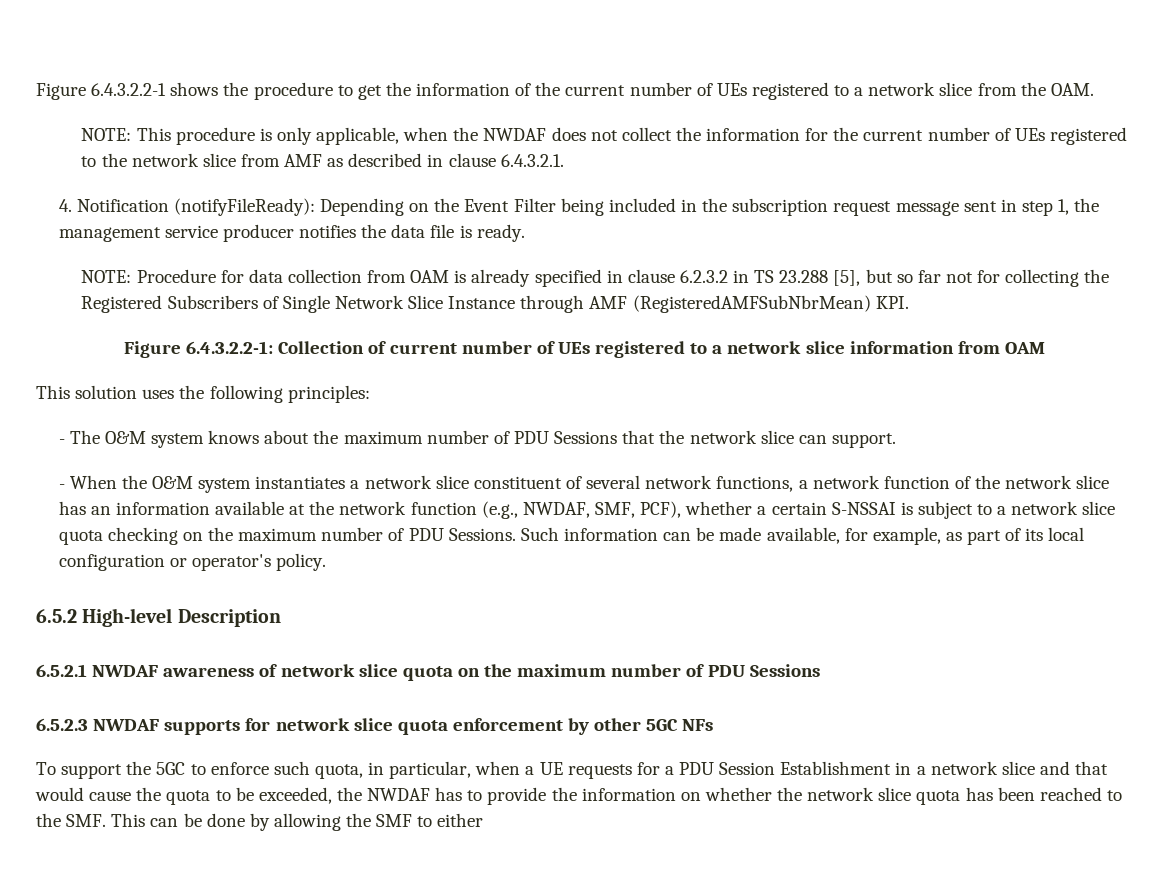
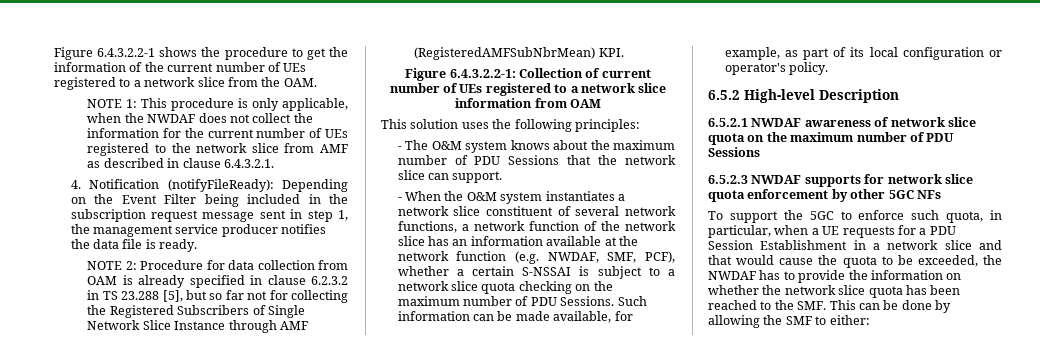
[81,128,132,141] NOTE: -> [87,99,138,108] NOTE 1:
[81,270,132,283] NOTE: -> [87,261,137,270] NOTE 2:
[481,501,518,519] (e.g., -> [515,251,540,264] (e.g.
[437,813,484,827] either -> [829,315,870,325] either:

